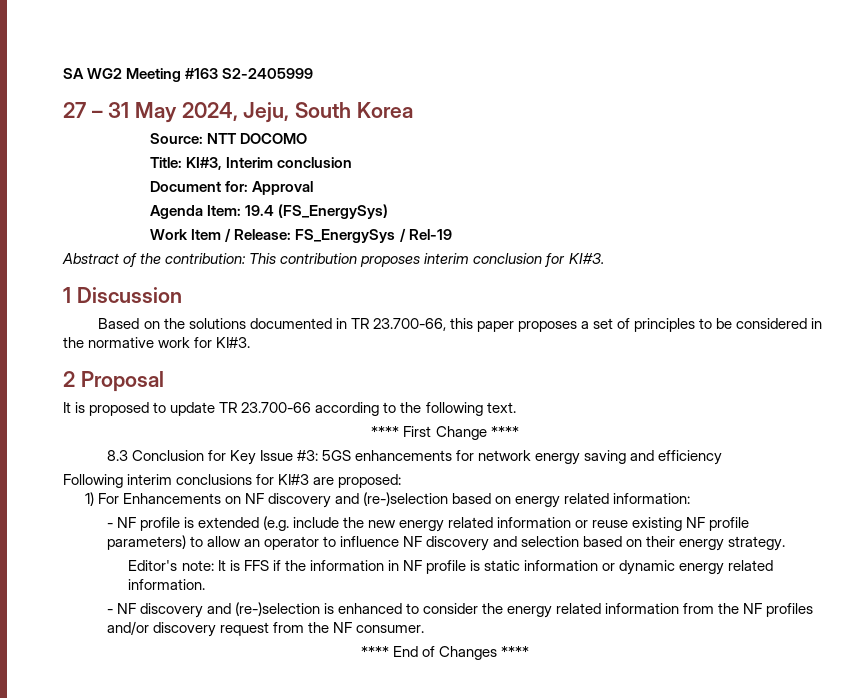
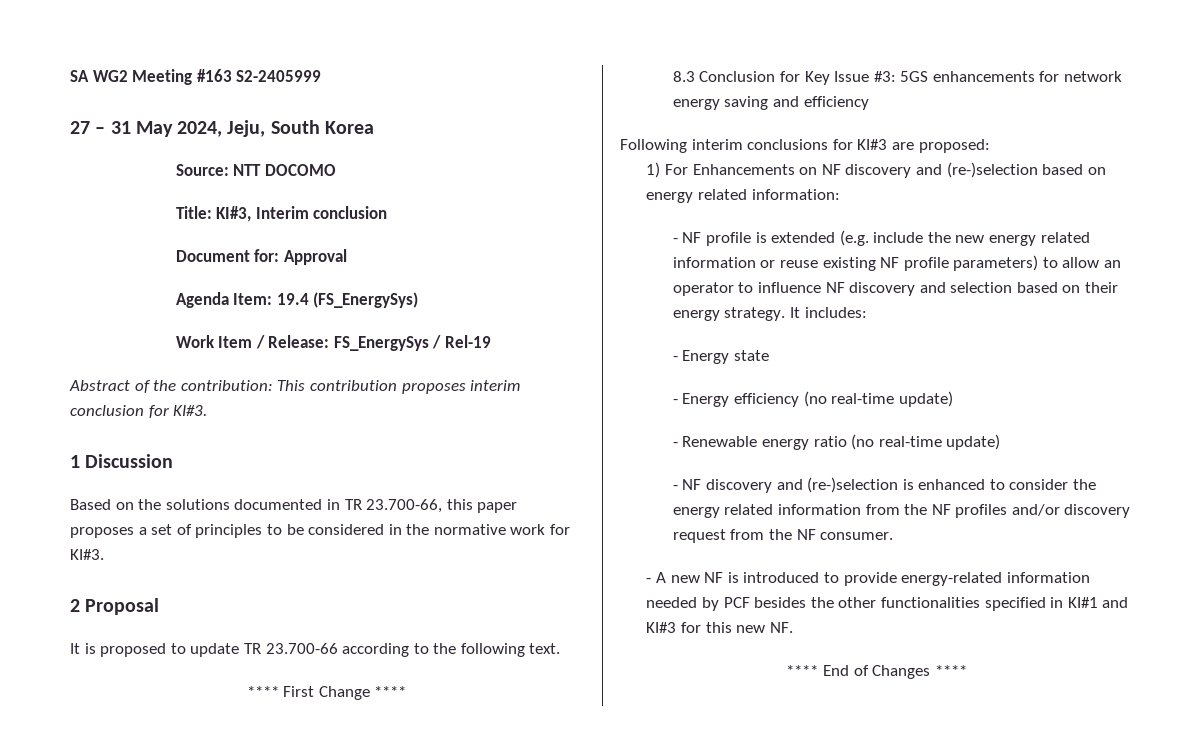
[128,560,774,575] [128,579,206,590] // Editor's note: It is FFS if the information in NF profile is static information or dynamic energy related information. -> [789,307,867,318] [672,350,769,364] [672,391,953,407] [672,434,1001,450] It includes: // - Energy state // - Energy efficiency (no real-time update) // - Renewable energy ratio (no real-time update)
(424, 629) none -> [646,572,1090,586] [646,597,1129,611] [646,622,793,633] // - A new NF is introduced to provide energy-related information needed by PCF besides the other functionalities specified in KI#1 and KI#3 for this new NF.

